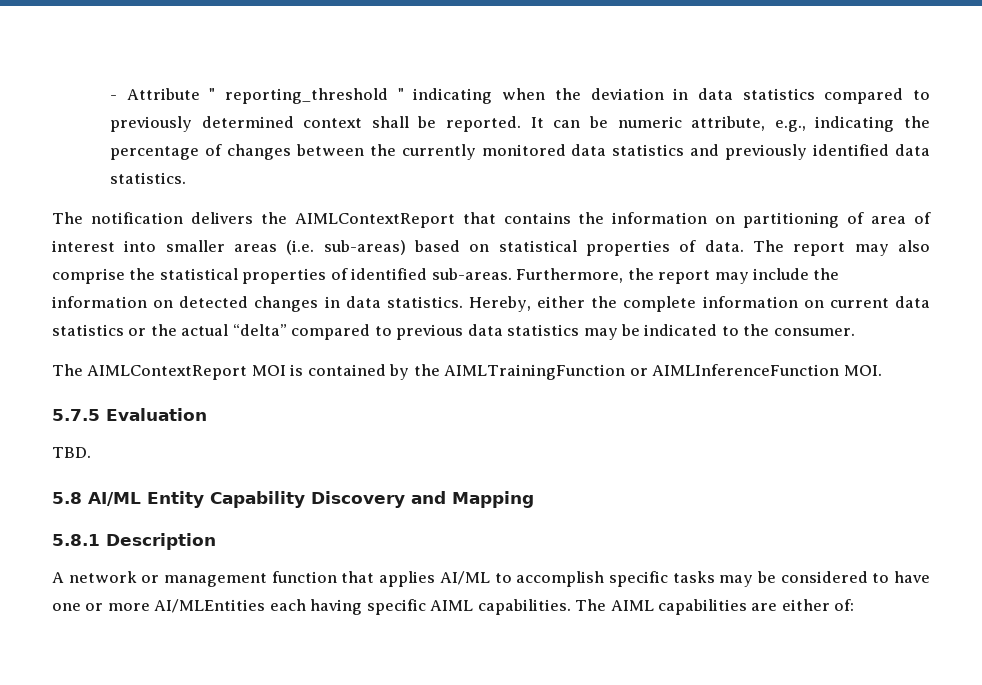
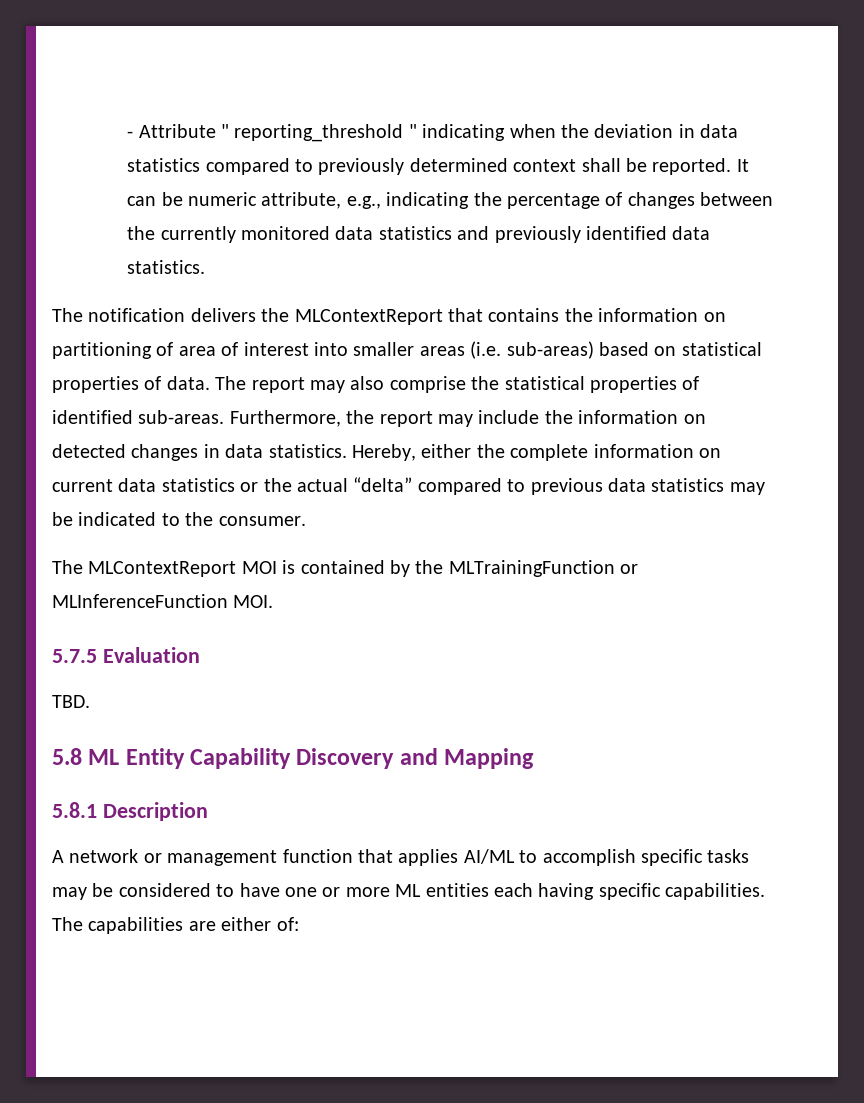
[294,213,455,228] AIMLContextReport -> [294,309,443,325] MLContextReport
[87,365,248,380] AIMLContextReport -> [88,561,237,577] MLContextReport
[444,364,840,380] AIMLTrainingFunction or AIMLInferenceFunction -> [448,560,639,577] [52,594,228,608] MLTrainingFunction or MLInferenceFunction
[88,492,141,506] AI/ML -> [88,749,120,765] ML
[154,599,266,613] AI/MLEntities -> [395,883,489,897] ML entities
[430,600,474,611] AIML -> (661, 891) none
[610,600,654,611] AIML -> (83, 924) none

